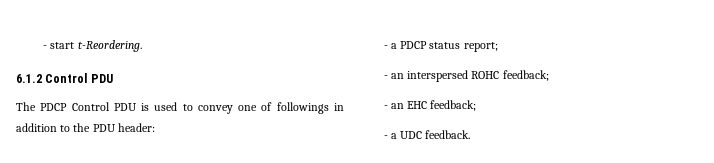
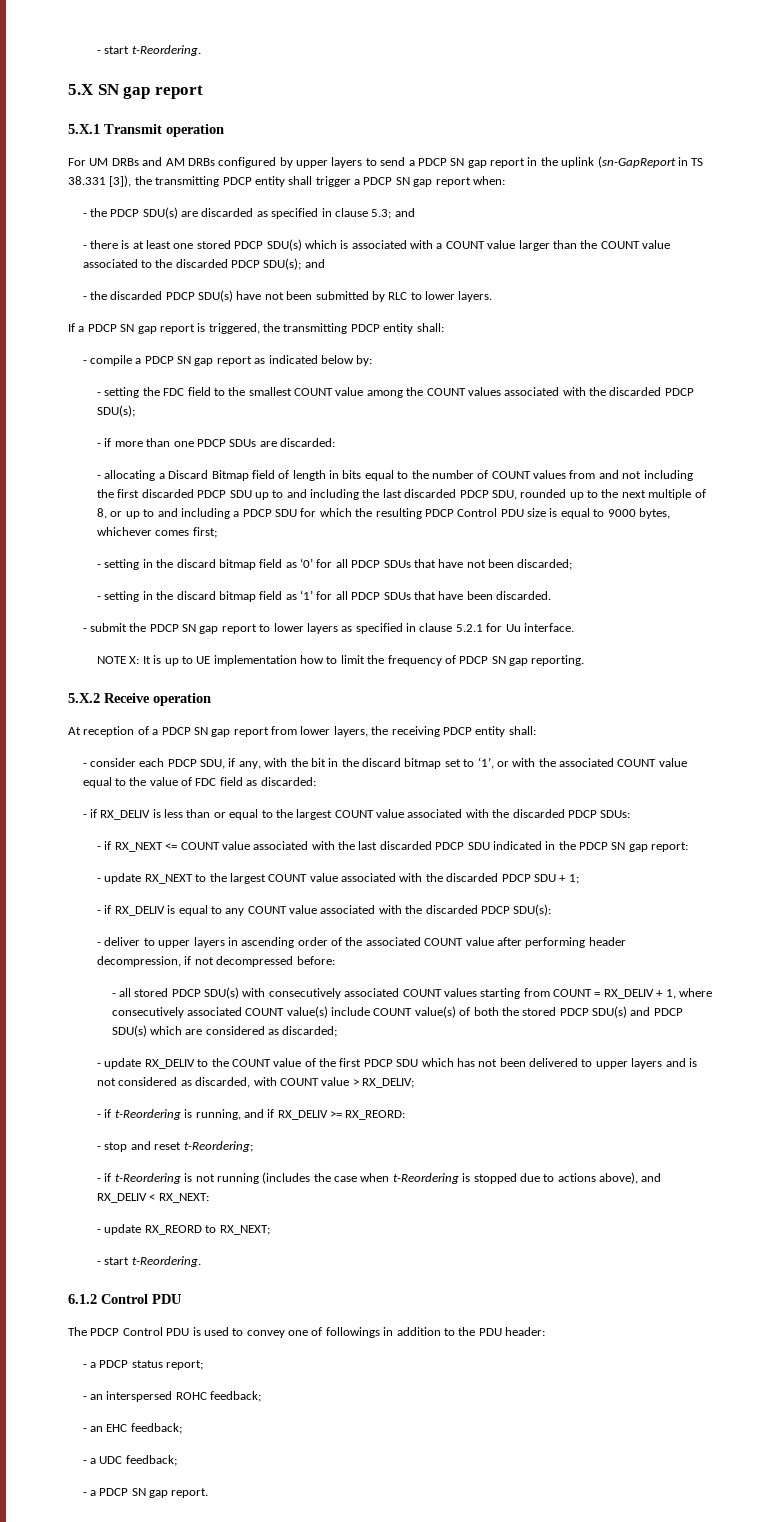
[43,40,142,52] - start t-Reordering. -> [97,45,201,56] [68,84,203,99] [68,124,224,137] [68,156,704,168] [68,175,505,187] [82,207,415,219] [82,239,671,251] [82,258,325,270] [82,290,493,302] [68,323,444,334] [82,355,373,366] [97,387,694,398] [97,405,136,417] [97,438,336,447] [97,470,693,481] [97,489,706,500] [97,508,670,519] [97,527,217,538] [97,558,573,570] [97,590,552,602] [82,623,574,634] [97,655,585,666] [68,693,211,706] [68,726,536,737] [82,757,687,769] [82,777,316,788] [82,809,631,820] [97,841,689,852] [97,873,579,884] [97,904,552,916] [97,937,626,948] [97,956,335,967] [111,987,712,999] [111,1006,683,1018] [111,1025,338,1037] [97,1058,697,1069] [97,1077,415,1088] [97,1109,406,1120] [97,1141,253,1152] [97,1172,662,1184] [97,1193,209,1203] [97,1224,270,1235] [97,1256,201,1267] - start t-Reordering. // 5.X SN gap report // 5.X.1 Transmit operation // For UM DRBs and AM DRBs configured by upper layers to send a PDCP SN gap report in the uplink (sn-GapReport in TS 38.331 [3]), the transmitting PDCP entity shall trigger a PDCP SN gap report when: // - the PDCP SDU(s) are discarded as specified in clause 5.3; and // - there is at least one stored PDCP SDU(s) which is associated with a COUNT value larger than the COUNT value associated to the discarded PDCP SDU(s); and // - the discarded PDCP SDU(s) have not been submitted by RLC to lower layers. // If a PDCP SN gap report is triggered, the transmitting PDCP entity shall: // - compile a PDCP SN gap report as indicated below by: // - setting the FDC field to the smallest COUNT value among the COUNT values associated with the discarded PDCP SDU(s); // - if more than one PDCP SDUs are discarded: // - allocating a Discard Bitmap field of length in bits equal to the number of COUNT values from and not including the first discarded PDCP SDU up to and including the last discarded PDCP SDU, rounded up to the next multiple of 8, or up to and including a PDCP SDU for which the resulting PDCP Control PDU size is equal to 9000 bytes, whichever comes first; // - setting in the discard bitmap field as ‘0’ for all PDCP SDUs that have not been discarded; // - setting in the discard bitmap field as ‘1’ for all PDCP SDUs that have been discarded. // - submit the PDCP SN gap report to lower layers as specified in clause 5.2.1 for Uu interface. // NOTE X: It is up to UE implementation how to limit the frequency of PDCP SN gap reporting. // 5.X.2 Receive operation // At reception of a PDCP SN gap report from lower layers, the receiving PDCP entity shall: // - consider each PDCP SDU, if any, with the bit in the discard bitmap set to ‘1’, or with the associated COUNT value equal to the value of FDC field as discarded: // - if RX_DELIV is less than or equal to the largest COUNT value associated with the discarded PDCP SDUs: // - if RX_NEXT <= COUNT value associated with the last discarded PDCP SDU indicated in the PDCP SN gap report: // - update RX_NEXT to the largest COUNT value associated with the discarded PDCP SDU + 1; // - if RX_DELIV is equal to any COUNT value associated with the discarded PDCP SDU(s): // - deliver to upper layers in ascending order of the associated COUNT value after performing header decompression, if not decompressed before: // - all stored PDCP SDU(s) with consecutively associated COUNT values starting from COUNT = RX_DELIV + 1, where consecutively associated COUNT value(s) include COUNT value(s) of both the stored PDCP SDU(s) and PDCP SDU(s) which are considered as discarded; // - update RX_DELIV to the COUNT value of the first PDCP SDU which has not been delivered to upper layers and is not considered as discarded, with COUNT value > RX_DELIV; // - if t-Reordering is running, and if RX_DELIV >= RX_REORD: // - stop and reset t-Reordering; // - if t-Reordering is not running (includes the case when t-Reordering is stopped due to actions above), and RX_DELIV < RX_NEXT: // - update RX_REORD to RX_NEXT; // - start t-Reordering.
[425,130,471,139] feedback. -> [125,1455,177,1466] [82,1488,209,1498] feedback; // - a PDCP SN gap report.

